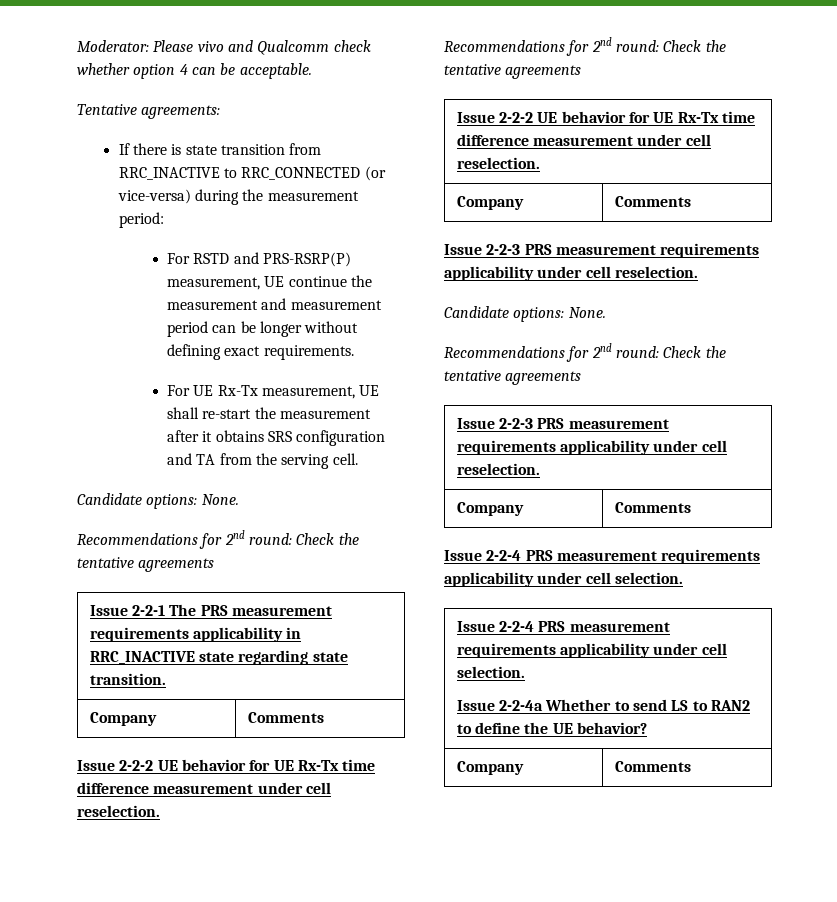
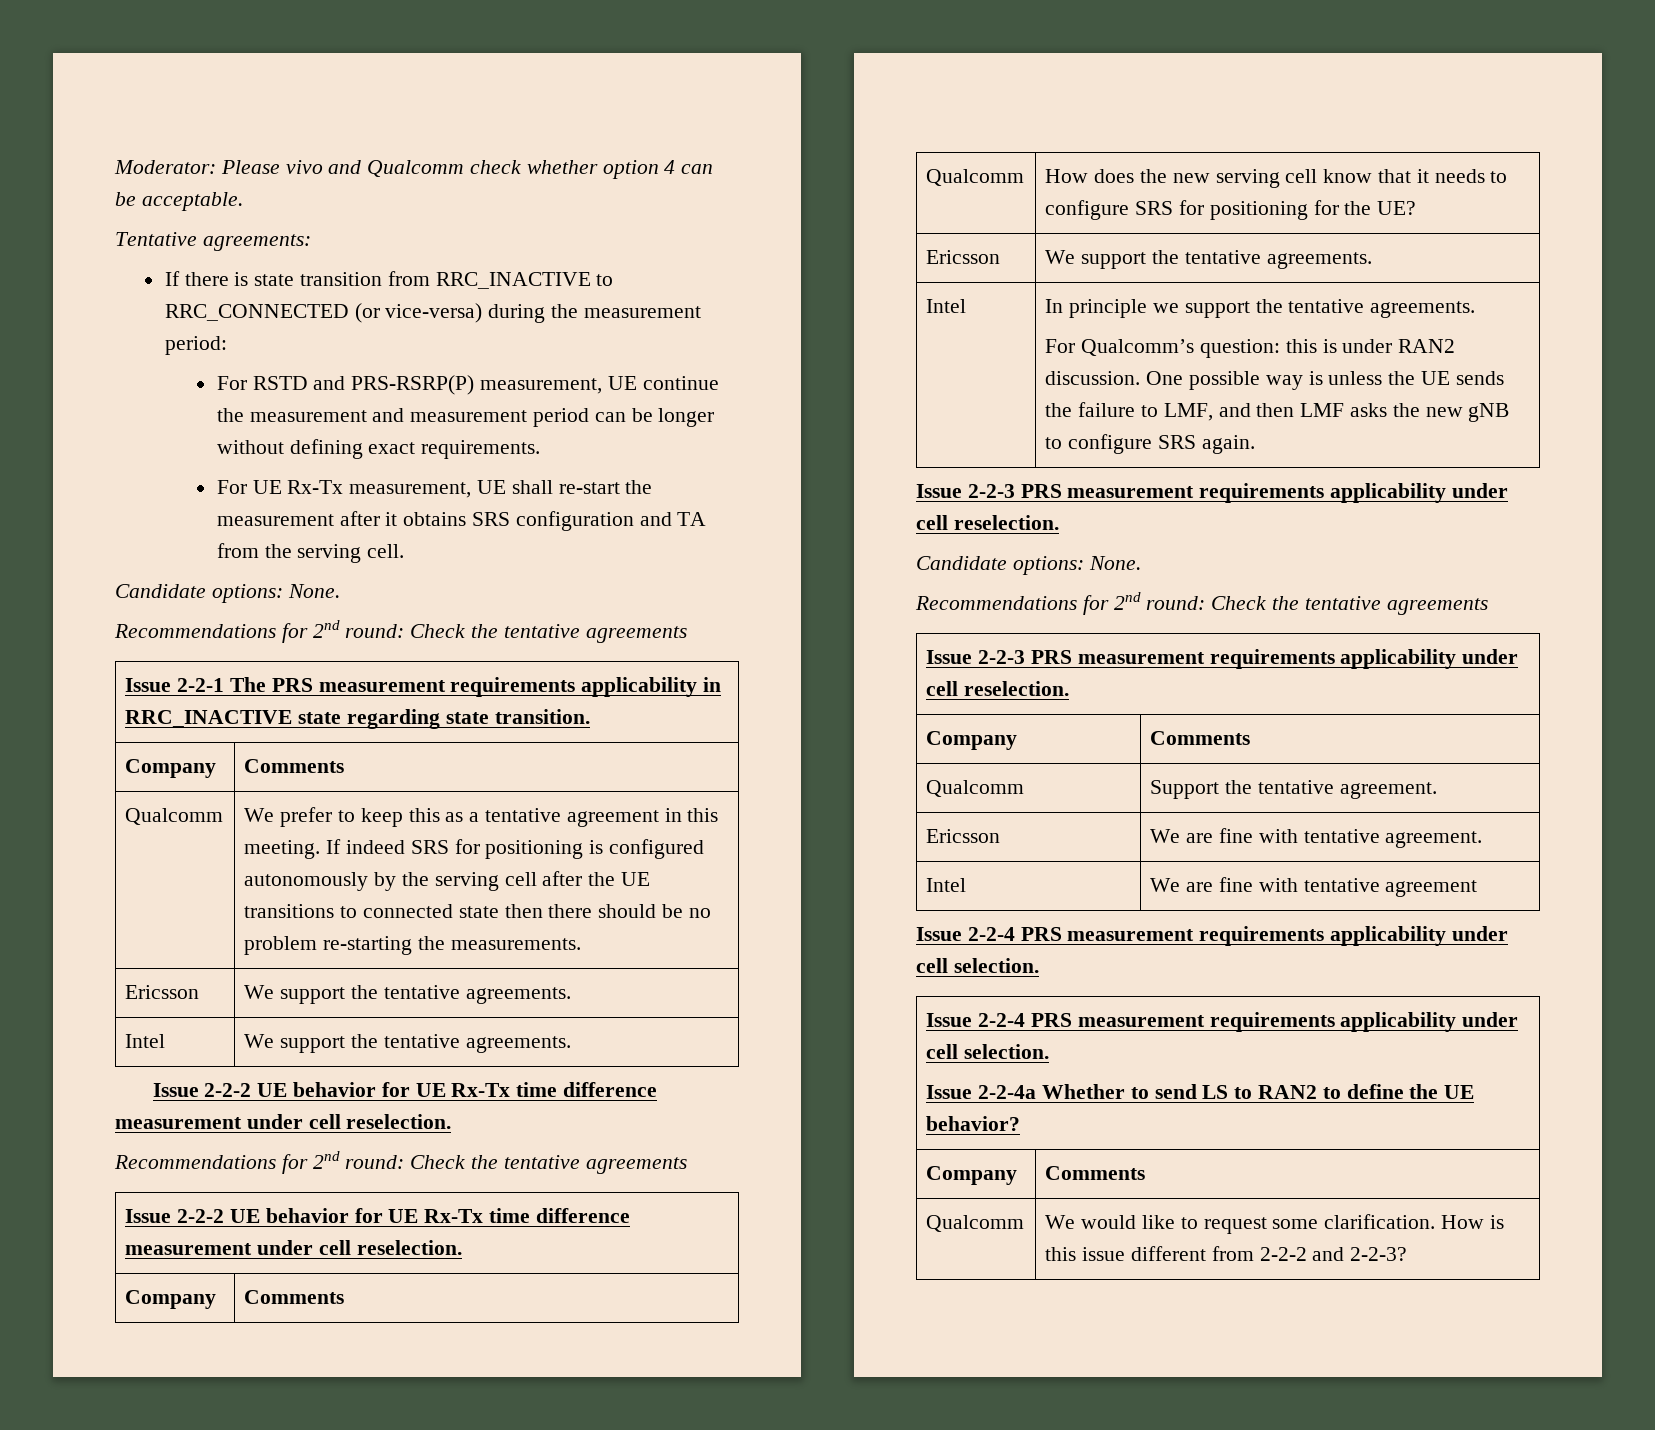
(324, 717) none -> [125,808,224,825] [244,807,719,827] [244,839,704,859] [244,871,650,891] [244,904,711,918] [244,936,581,955] [125,985,200,999] [244,985,571,1004] [125,1034,166,1048] [244,1034,571,1053] // Qualcomm | We prefer to keep this as a tentative agreement in this meeting. If indeed SRS for positioning is configured autonomously by the serving cell after the UE transitions to connected state then there should be no problem re-starting the measurements. // Ericsson | We support the tentative agreements. // Intel | We support the tentative agreements.
(691, 201) none -> [926,169,1025,186] [1045,169,1508,188] [1045,200,1417,220] [926,250,1001,264] [1045,250,1372,269] [926,299,967,313] [1045,299,1476,318] [1045,339,1456,358] [1045,371,1504,390] [1045,402,1510,422] [1045,434,1255,454] // Qualcomm | How does the new serving cell know that it needs to configure SRS for positioning for the UE? // Ericsson | We support the tentative agreements. // Intel | In principle we support the tentative agreements. // For Qualcomm’s question: this is under RAN2 discussion. One possible way is unless the UE sends the failure to LMF, and then LMF asks the new gNB to configure SRS again.
(691, 507) none -> [926,780,1025,797] [1150,780,1437,799] [926,829,1001,843] [1150,828,1483,848] [926,878,967,892] [1150,877,1478,897] // Qualcomm | Support the tentative agreement. // Ericsson | We are fine with tentative agreement. // Intel | We are fine with tentative agreement
(691, 766) none -> [926,1215,1025,1232] [1045,1214,1504,1234] [1045,1246,1408,1261] // Qualcomm | We would like to request some clarification. How is this issue different from 2-2-2 and 2-2-3?

